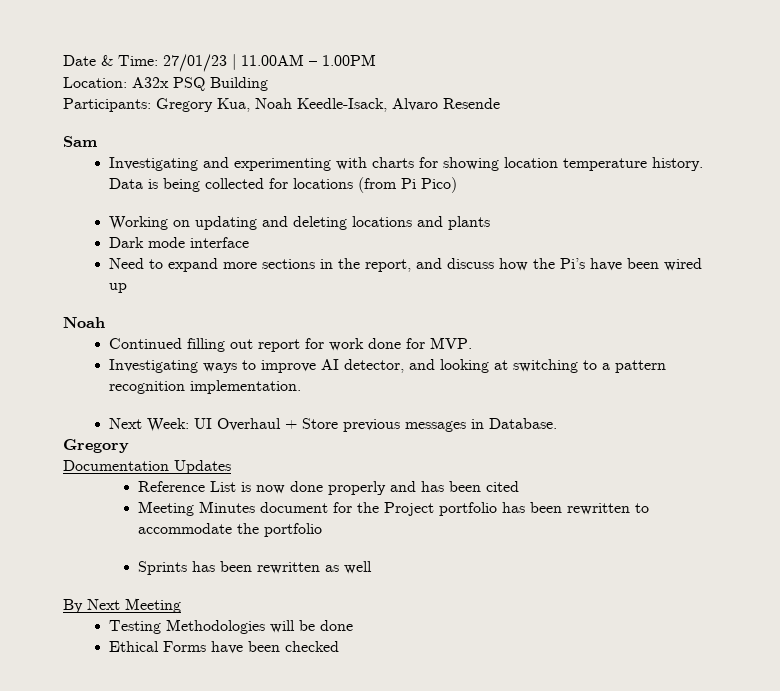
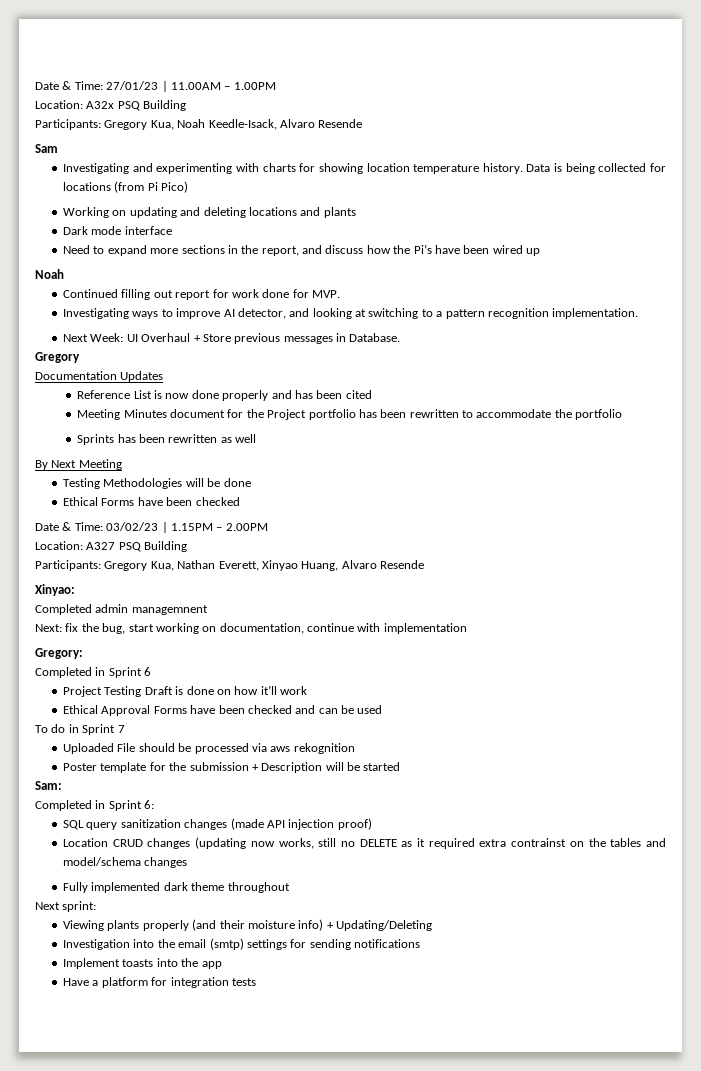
(340, 646) none -> [35,522,268,533] [35,541,188,552] [35,560,424,571] [35,584,75,596] [35,604,208,615] [35,623,467,634] [35,648,83,659] [35,667,152,678] [63,685,308,697] [63,705,383,716] [35,724,125,735] [63,743,355,754] [63,762,401,773] [35,781,62,790] [35,800,155,811] [63,818,372,830] [63,837,666,849] [63,857,188,868] [63,882,290,893] [35,901,97,912] [63,919,433,931] [63,938,421,950] [63,958,222,969] [63,977,256,988] // Date & Time: 03/02/23 | 1.15PM – 2.00PM // Location: A327 PSQ Building // Participants: Gregory Kua, Nathan Everett, Xinyao Huang, Alvaro Resende // Xinyao: // Completed admin managemnent // Next: fix the bug, start working on documentation, continue with implementation // Gregory: // Completed in Sprint 6 // Project Testing Draft is done on how it’ll work // Ethical Approval Forms have been checked and can be used // To do in Sprint 7 // Uploaded File should be processed via aws rekognition // Poster template for the submission + Description will be started // Sam: // Completed in Sprint 6: // SQL query sanitization changes (made API injection proof) // Location CRUD changes (updating now works, still no DELETE as it required extra contrainst on the tables and model/schema changes // Fully implemented dark theme throughout // Next sprint: // Viewing plants properly (and their moisture info) + Updating/Deleting // Investigation into the email (smtp) settings for sending notifications // Implement toasts into the app // Have a platform for integration tests

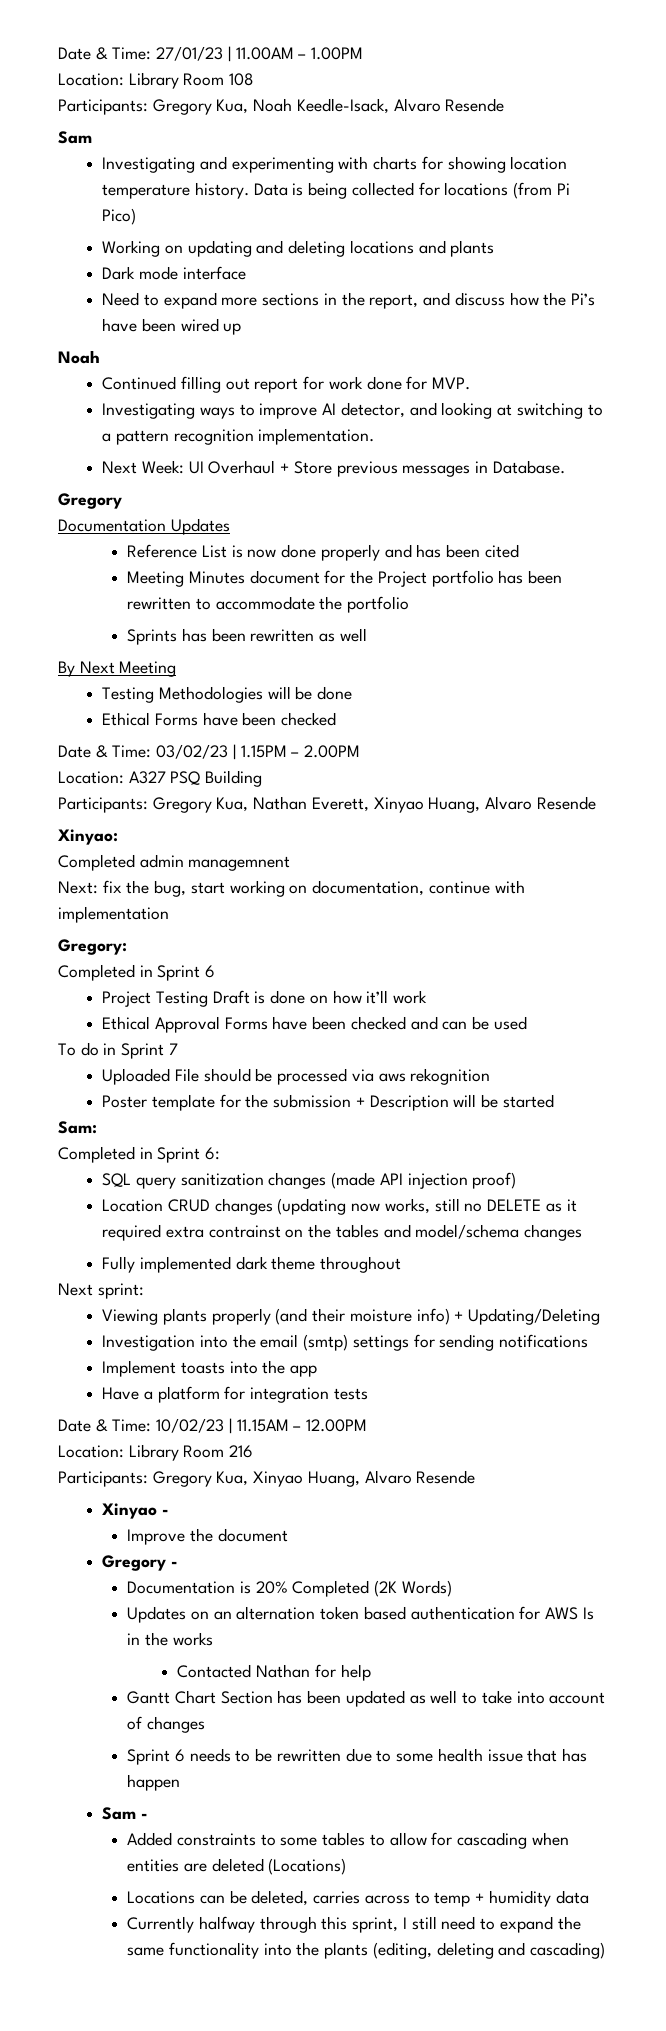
[86,100,187,111] A32x PSQ Building -> [128,72,255,89] Library Room 108
(256, 982) none -> [58,1418,368,1434] [58,1444,254,1461] [58,1470,476,1487] [102,1503,170,1519] [127,1528,288,1545] [102,1555,179,1571] [127,1580,452,1597] [127,1606,594,1623] [127,1632,213,1646] [177,1664,371,1681] [127,1690,606,1707] [127,1716,206,1733] [127,1748,588,1765] [127,1774,181,1791] [102,1807,149,1820] [127,1832,569,1849] [127,1858,347,1875] [127,1890,589,1907] [127,1916,581,1933] [127,1942,606,1959] // Date & Time: 10/02/23 | 11.15AM – 12.00PM // Location: Library Room 216 // Participants: Gregory Kua, Xinyao Huang, Alvaro Resende // Xinyao - // Improve the document // Gregory - // Documentation is 20% Completed (2K Words) // Updates on an alternation token based authentication for AWS Is in the works // Contacted Nathan for help // Gantt Chart Section has been updated as well to take into account of changes // Sprint 6 needs to be rewritten due to some health issue that has happen // Sam - // Added constraints to some tables to allow for cascading when entities are deleted (Locations) // Locations can be deleted, carries across to temp + humidity data // Currently halfway through this sprint, I still need to expand the same functionality into the plants (editing, deleting and cascading)

